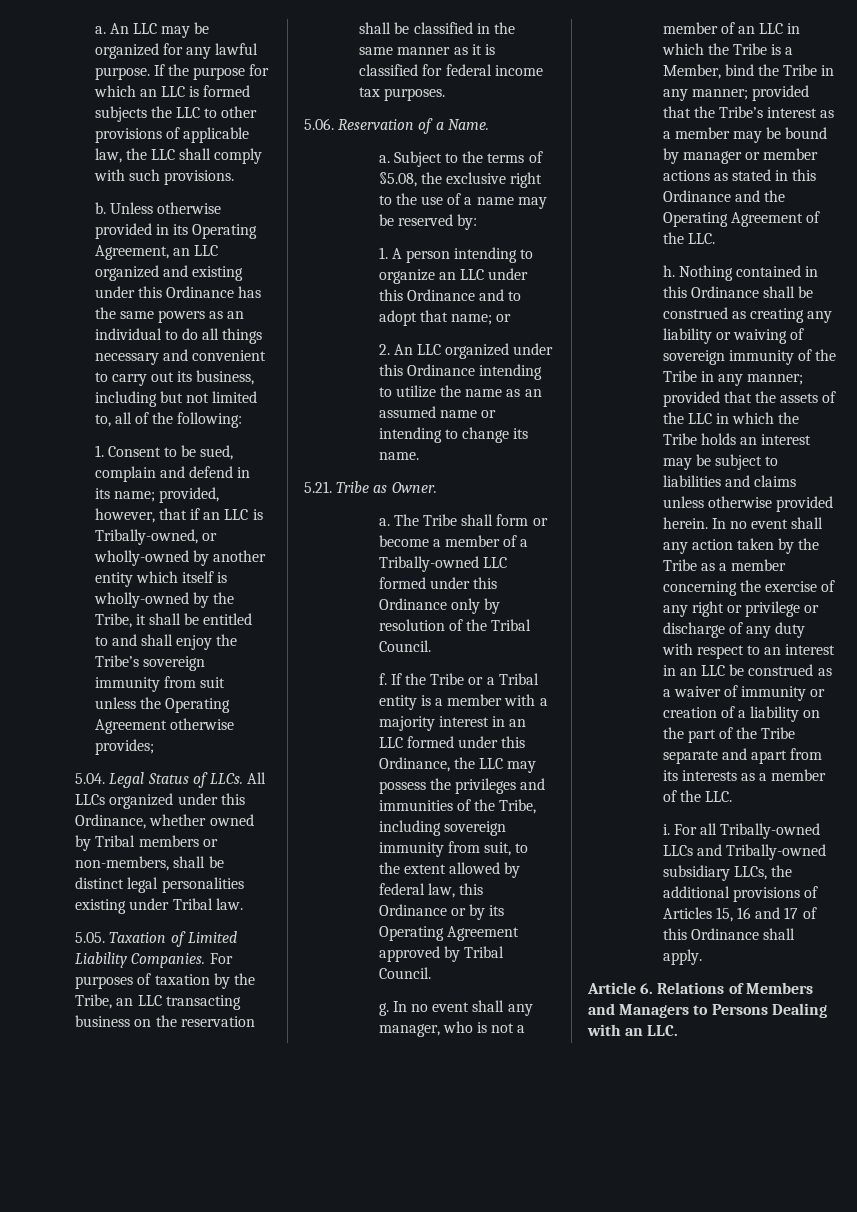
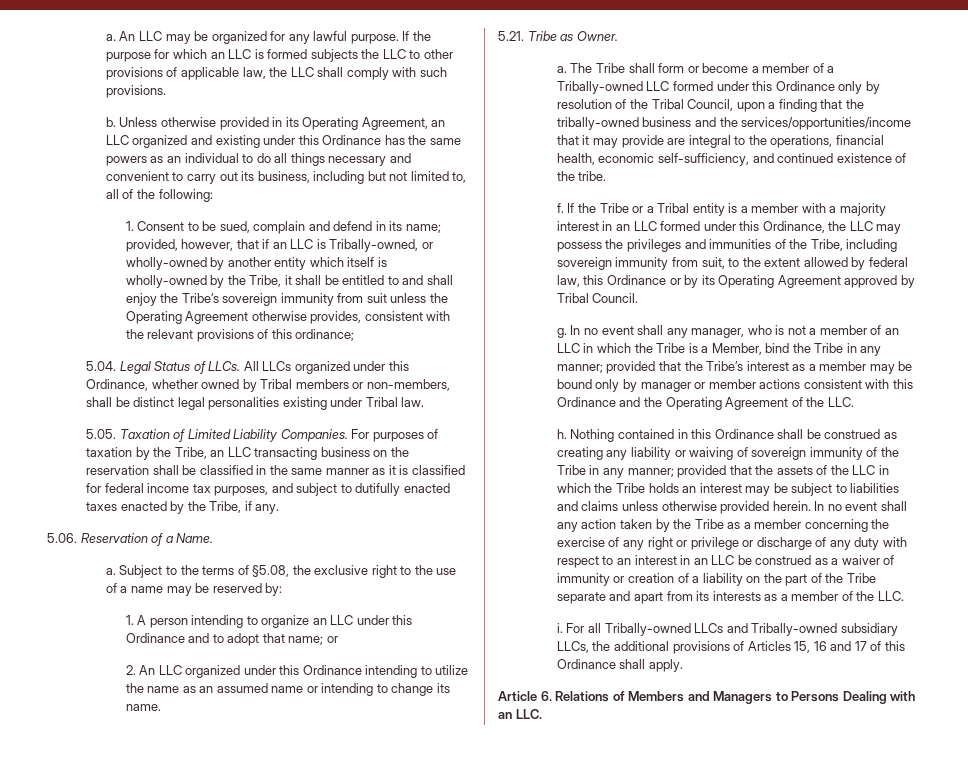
[94,739,154,755] provides; -> [310,311,451,324] [125,329,355,342] provides, consistent with the relevant provisions of this ordinance;
[384,88,446,101] purposes. -> [214,483,450,496] [86,501,280,514] purposes, and subject to dutifully enacted taxes enacted by the Tribe, if any.
[378,640,431,652] Council. -> [687,99,864,112] [556,117,912,130] [556,135,884,148] [556,153,907,166] [556,171,607,181] Council, upon a finding that the tribally-owned business and the services/opportunities/income that it may provide are integral to the operations, financial health, economic self-sufficiency, and continued existence of the tribe.
(828, 133) none -> [595,379,620,392] only
[713,169,789,181] as stated in -> [803,379,890,389] consistent with

